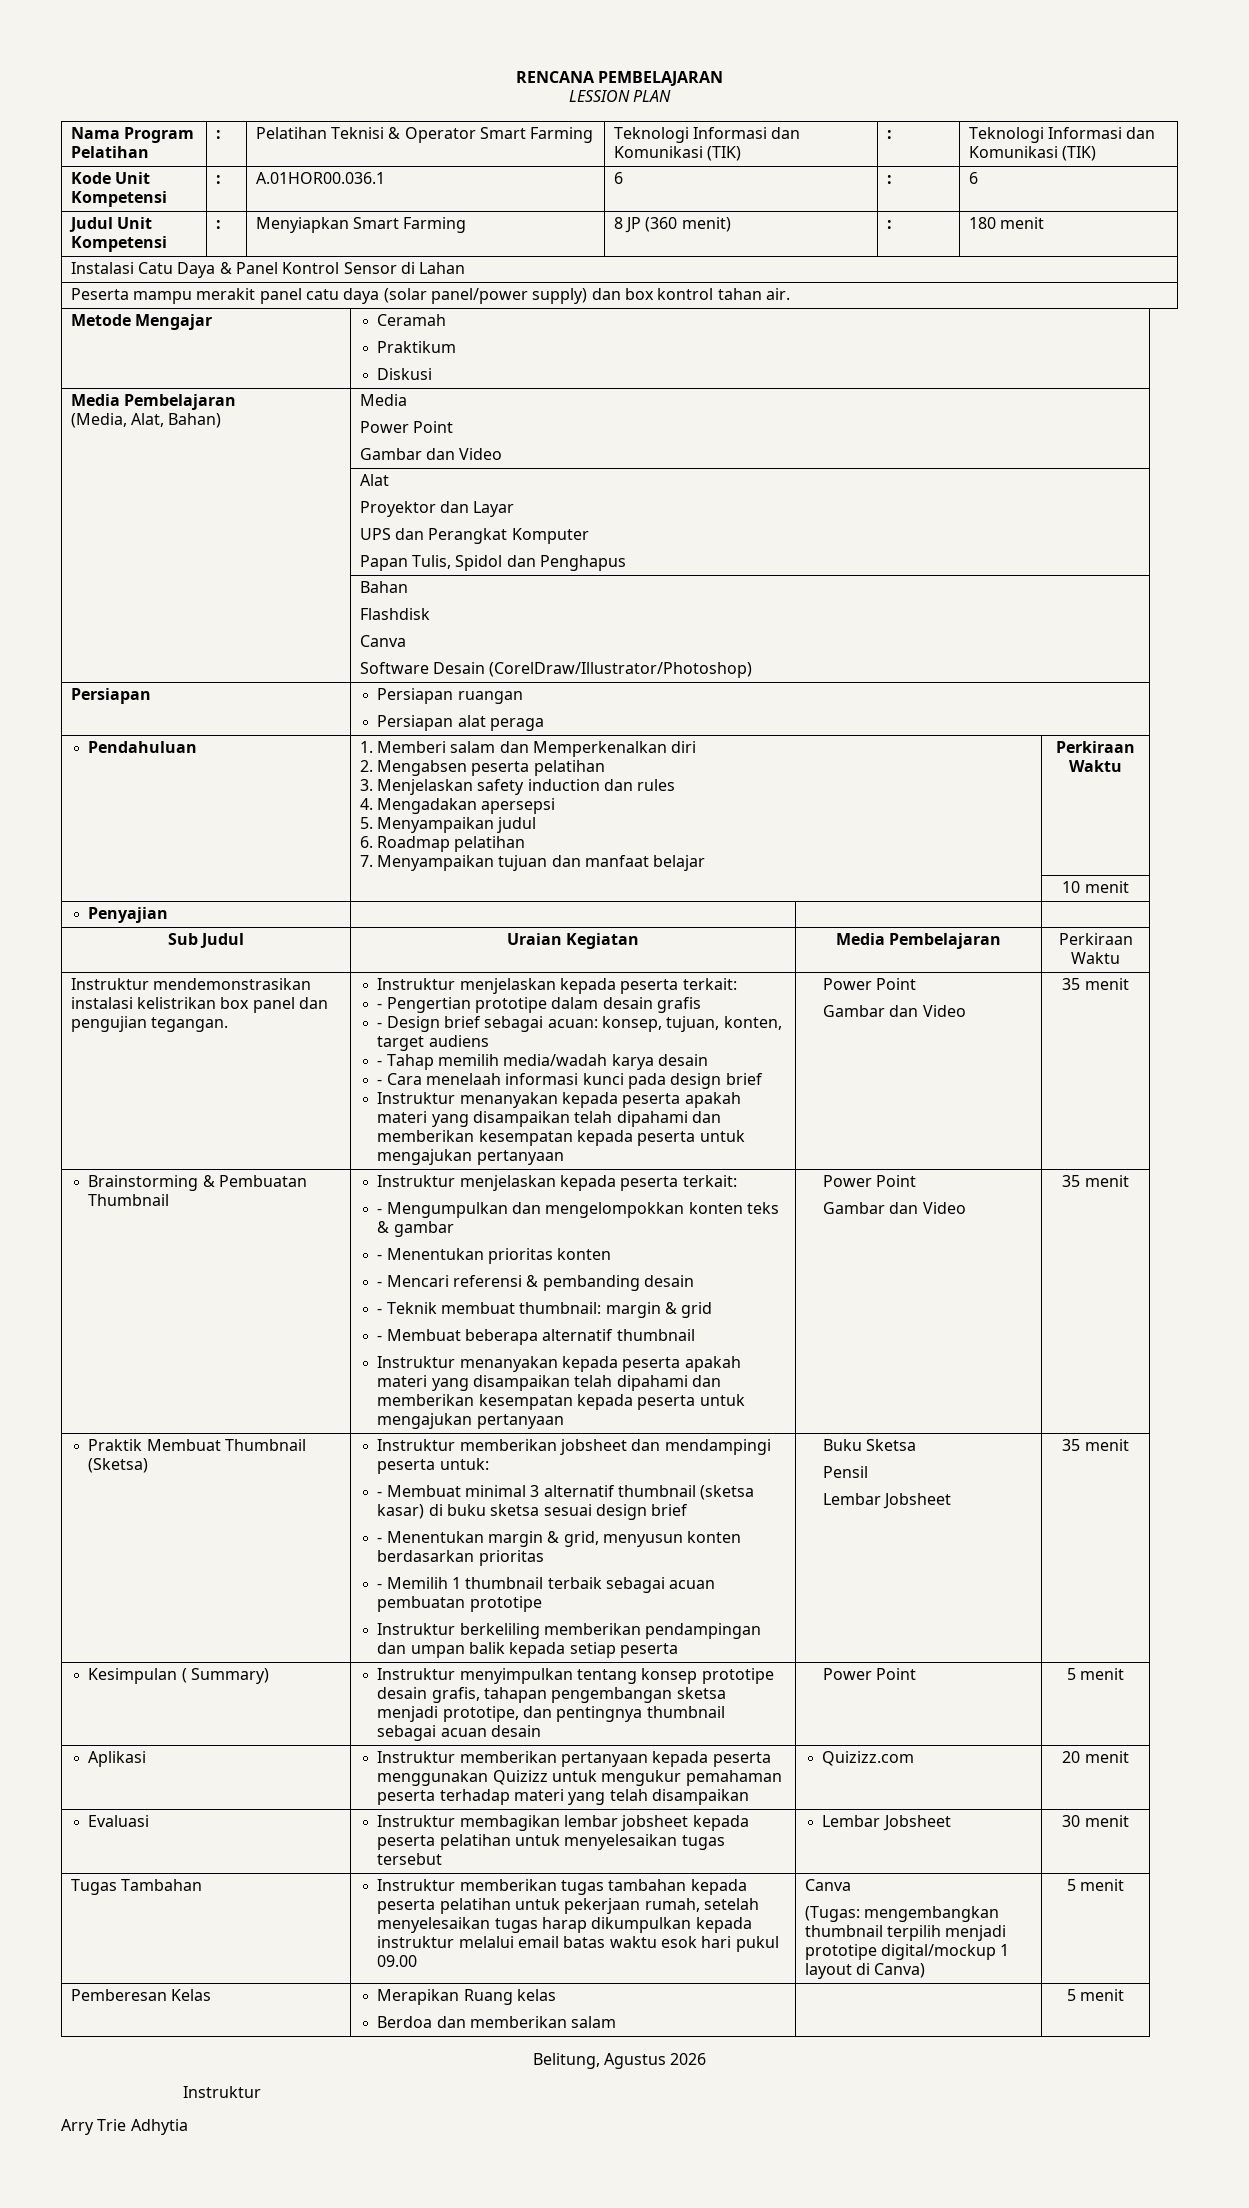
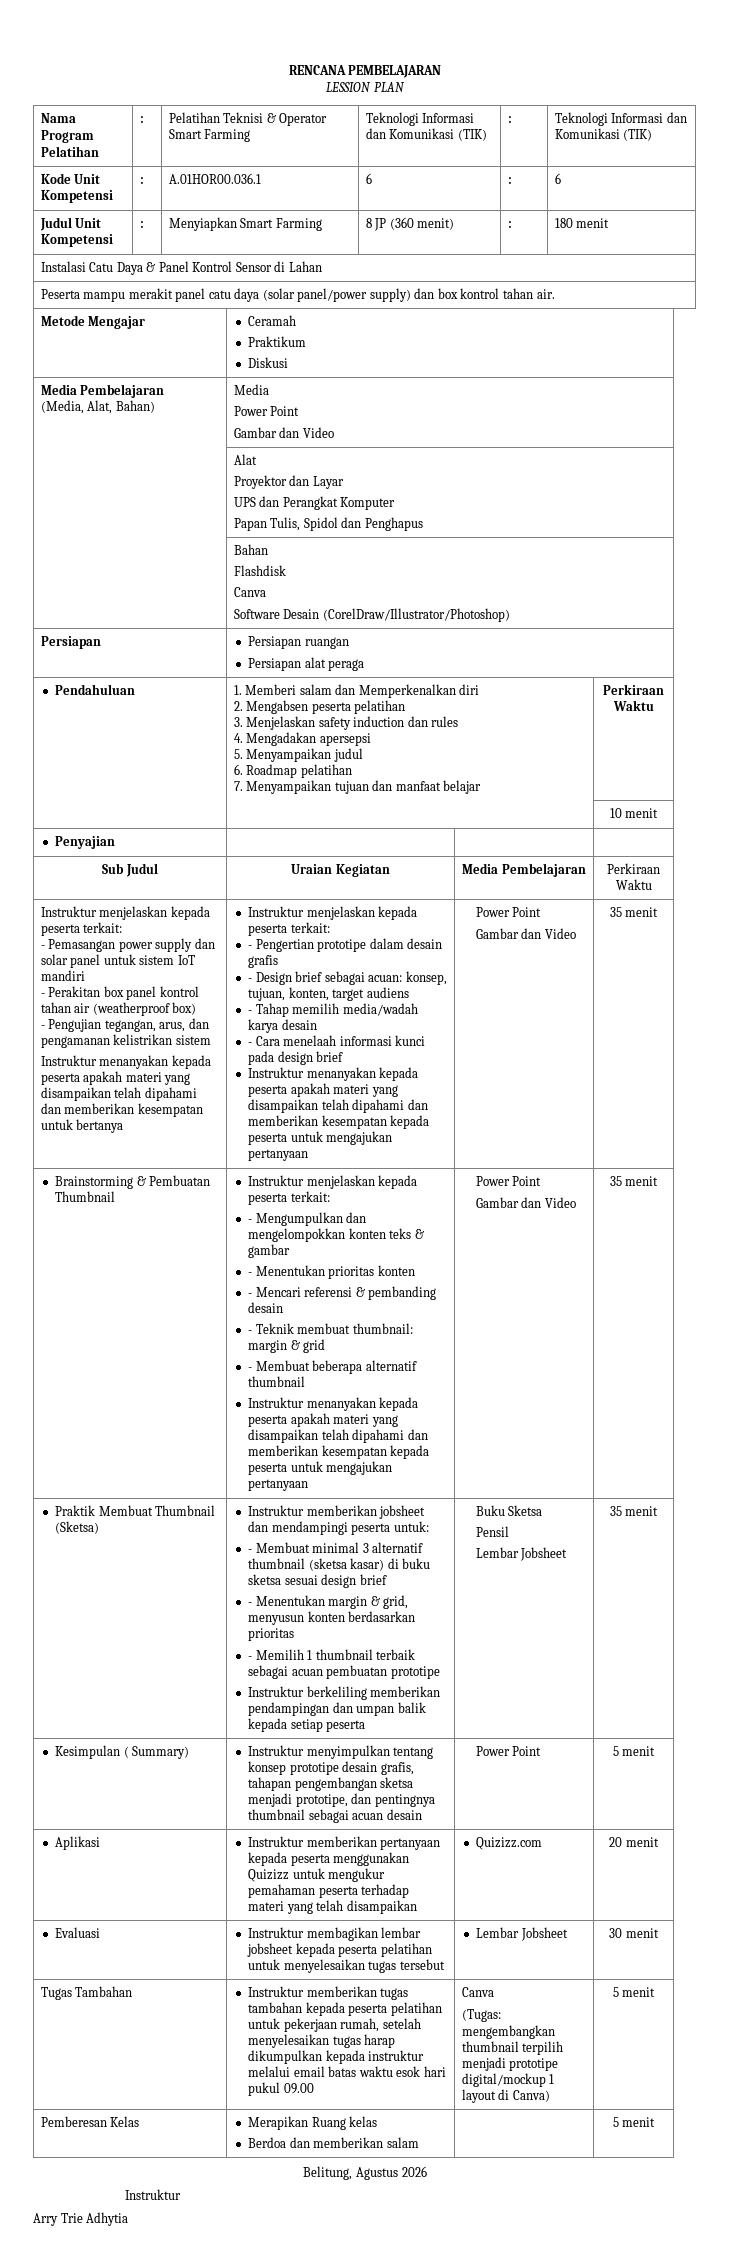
[153,978,312,990] [70,997,328,1013] [70,1016,229,1032] mendemonstrasikan instalasi kelistrikan box panel dan pengujian tegangan. -> [99,906,210,920] [40,922,123,936] [40,938,215,952] [40,954,195,968] [40,970,85,981] [40,986,199,1000] [40,1002,197,1016] [40,1018,209,1032] [40,1034,211,1048] [40,1055,211,1069] [40,1071,191,1085] [40,1087,197,1101] [40,1103,203,1117] [40,1119,124,1133] menjelaskan kepada peserta terkait: // - Pemasangan power supply dan solar panel untuk sistem IoT mandiri // - Perakitan box panel kontrol tahan air (weatherproof box) // - Pengujian tegangan, arus, dan pengamanan kelistrikan sistem // Instruktur menanyakan kepada peserta apakah materi yang disampaikan telah dipahami dan memberikan kesempatan untuk bertanya

